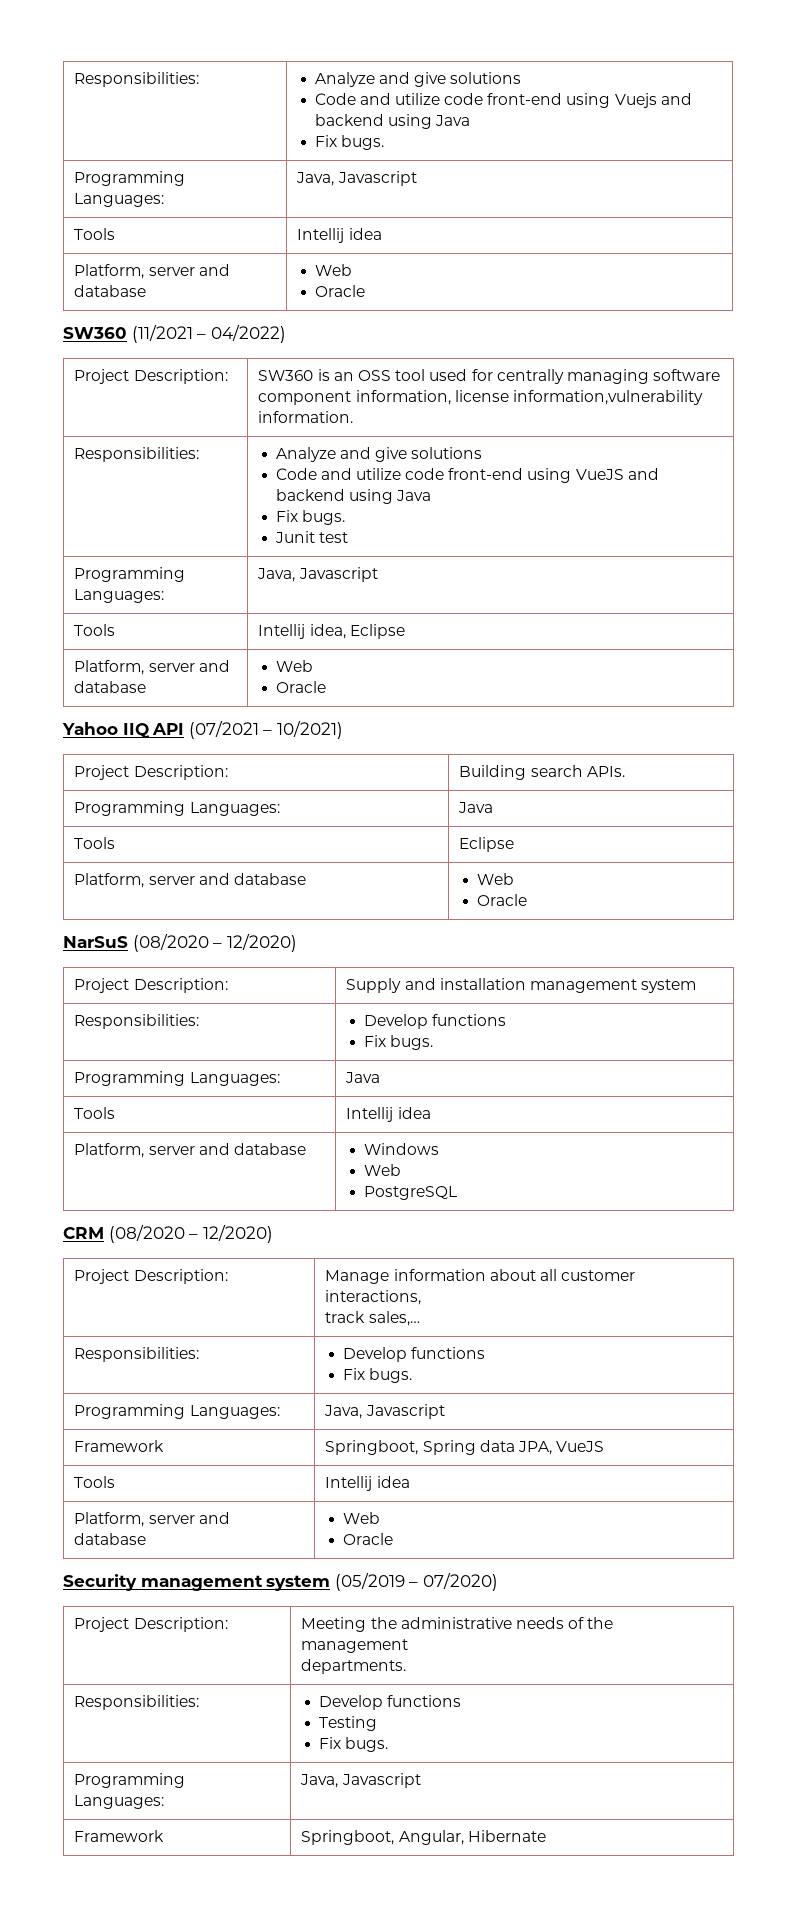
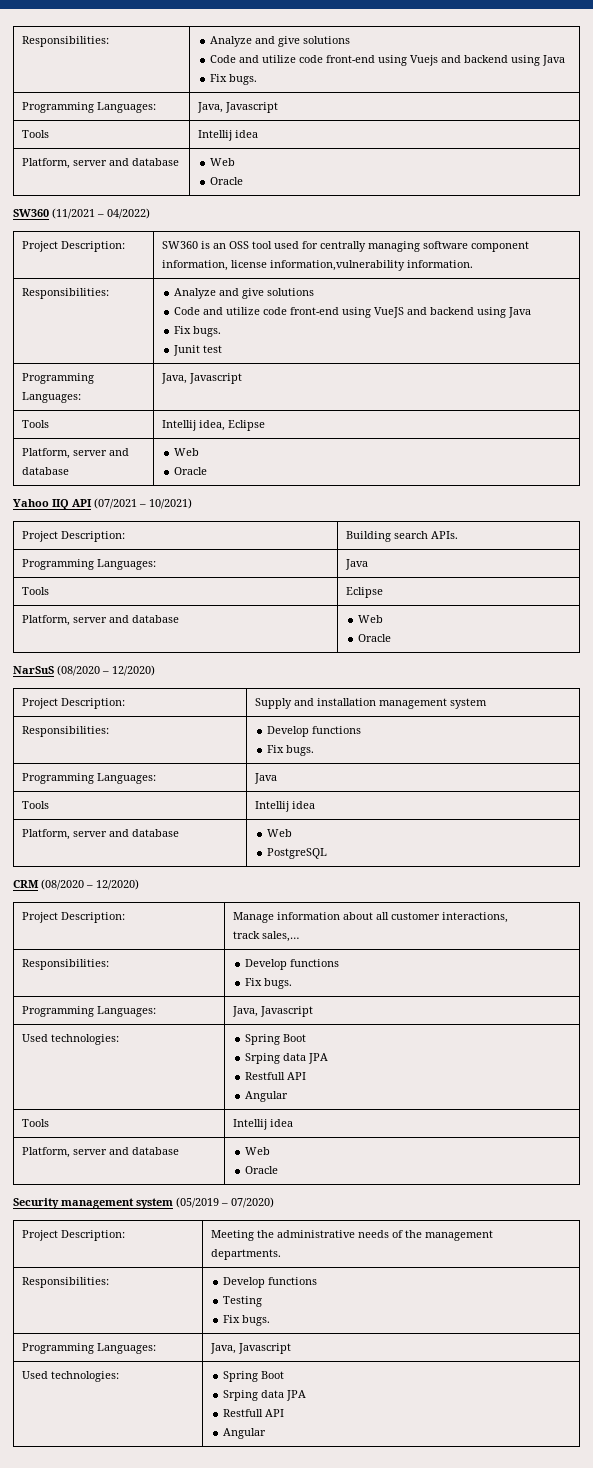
[363,1143,439,1155] Windows // -> (179, 833) none
[74,1440,165,1452] [325,1440,605,1455] Framework | Springboot, Spring data JPA, VueJS -> [21,1034,119,1045] [244,1034,306,1045] [244,1053,328,1064] [244,1072,306,1080] [244,1091,288,1102] Used technologies: | Spring Boot // Srping data JPA // Restfull API // Angular
[74,1830,165,1842] [301,1830,546,1845] Framework | Springboot, Angular, Hibernate -> [21,1371,119,1382] [222,1371,284,1382] [222,1390,306,1401] [222,1409,284,1417] [222,1428,266,1439] Used technologies: | Spring Boot // Srping data JPA // Restfull API // Angular

